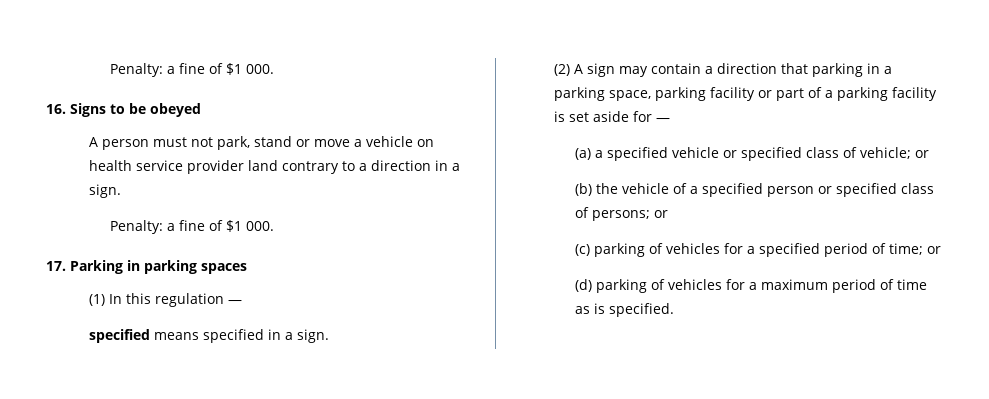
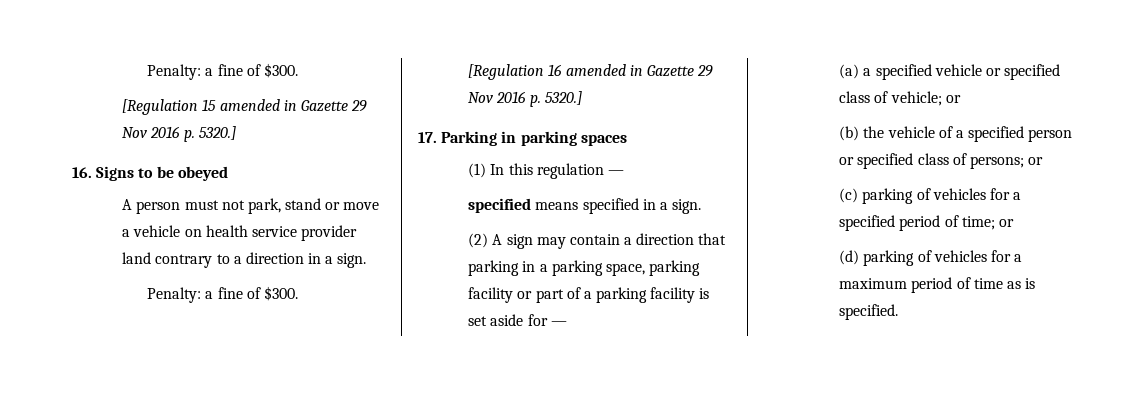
[110,63,275,77] Penalty: a fine of $1 000. -> [147,63,298,80] [122,99,368,115] [122,126,236,142] Penalty: a fine of $300. // [Regulation 15 amended in Gazette 29 Nov 2016 p. 5320.]
[226,220,275,232] $1 000. -> [263,286,298,301] [468,64,714,80] [468,91,582,107] $300. // [Regulation 16 amended in Gazette 29 Nov 2016 p. 5320.]

